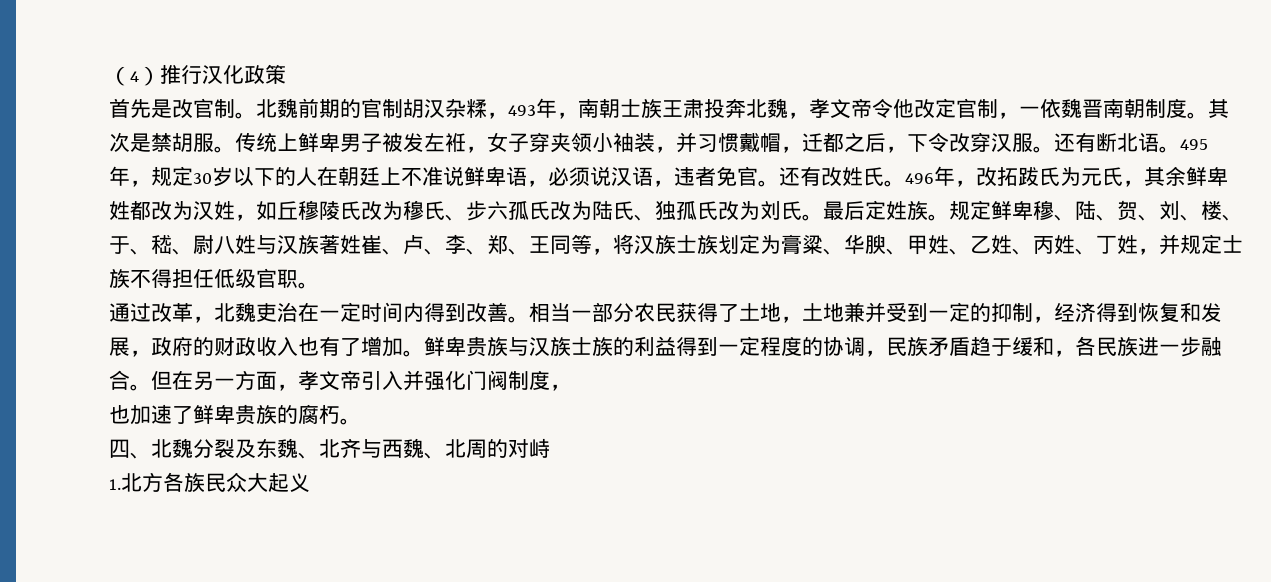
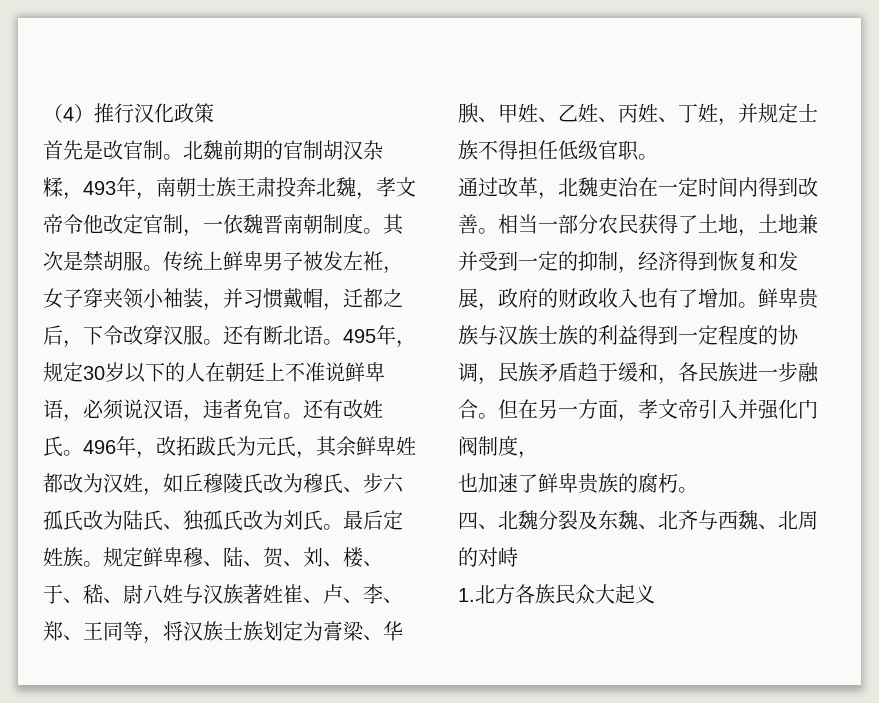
[802,234,823,254] 粱 -> [343,621,364,641] 梁

